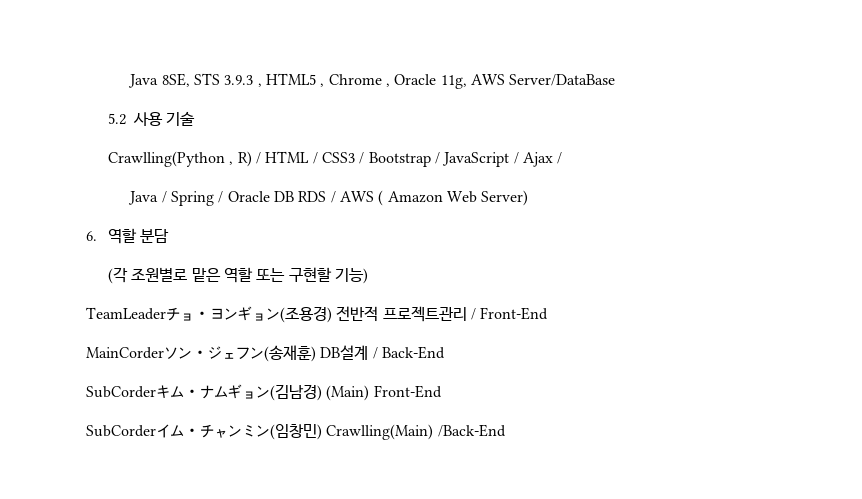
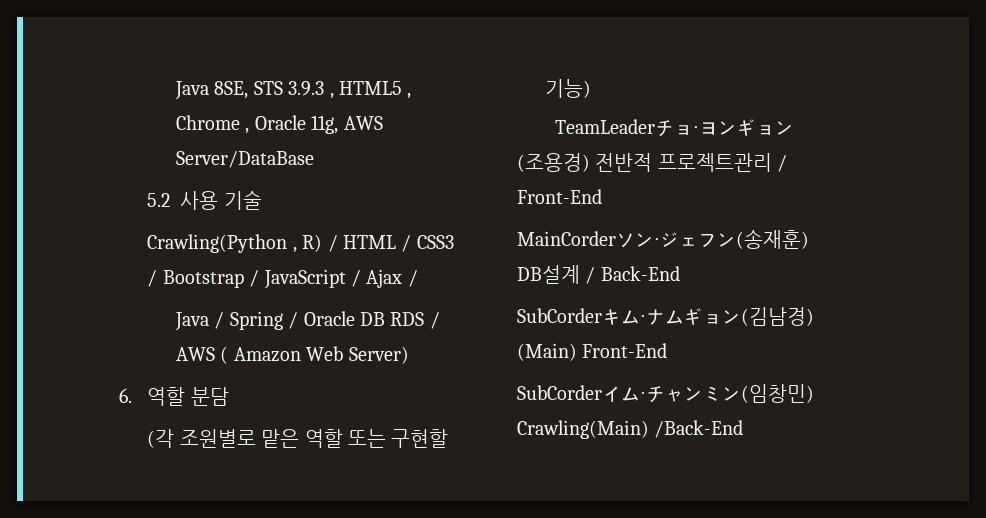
[108,151,226,167] Crawlling(Python -> [147,234,288,253] Crawling(Python
[326,424,434,440] Crawlling(Main) -> [517,420,649,439] Crawling(Main)

